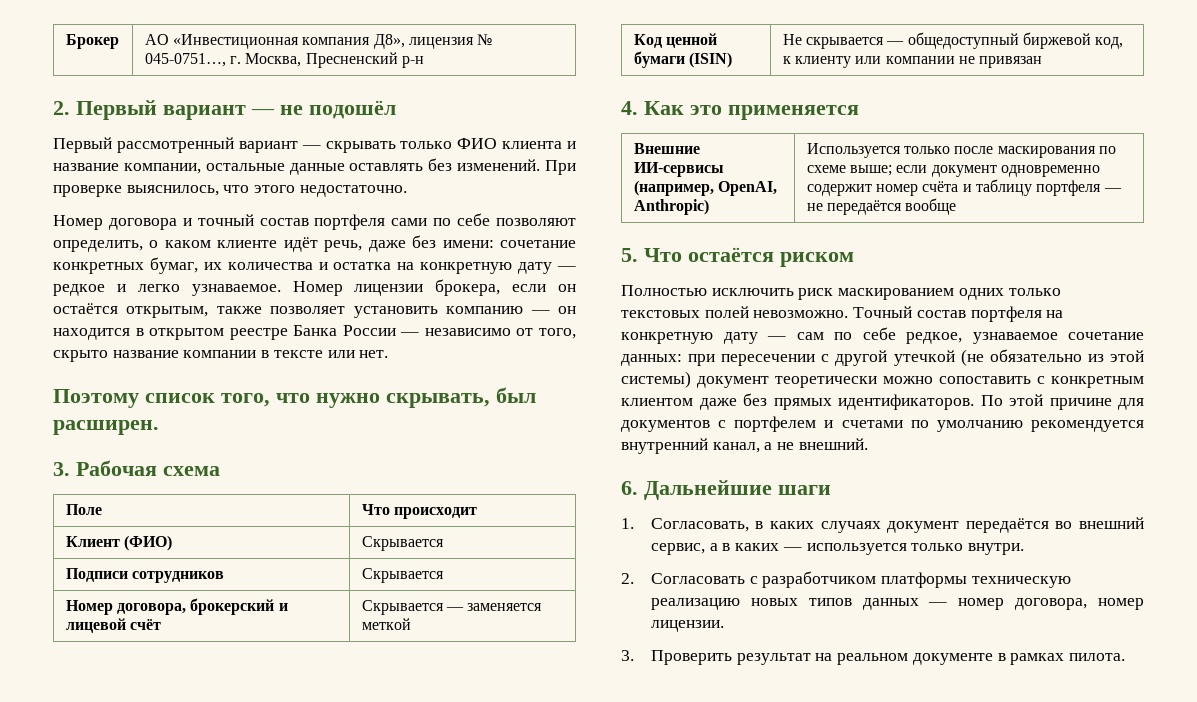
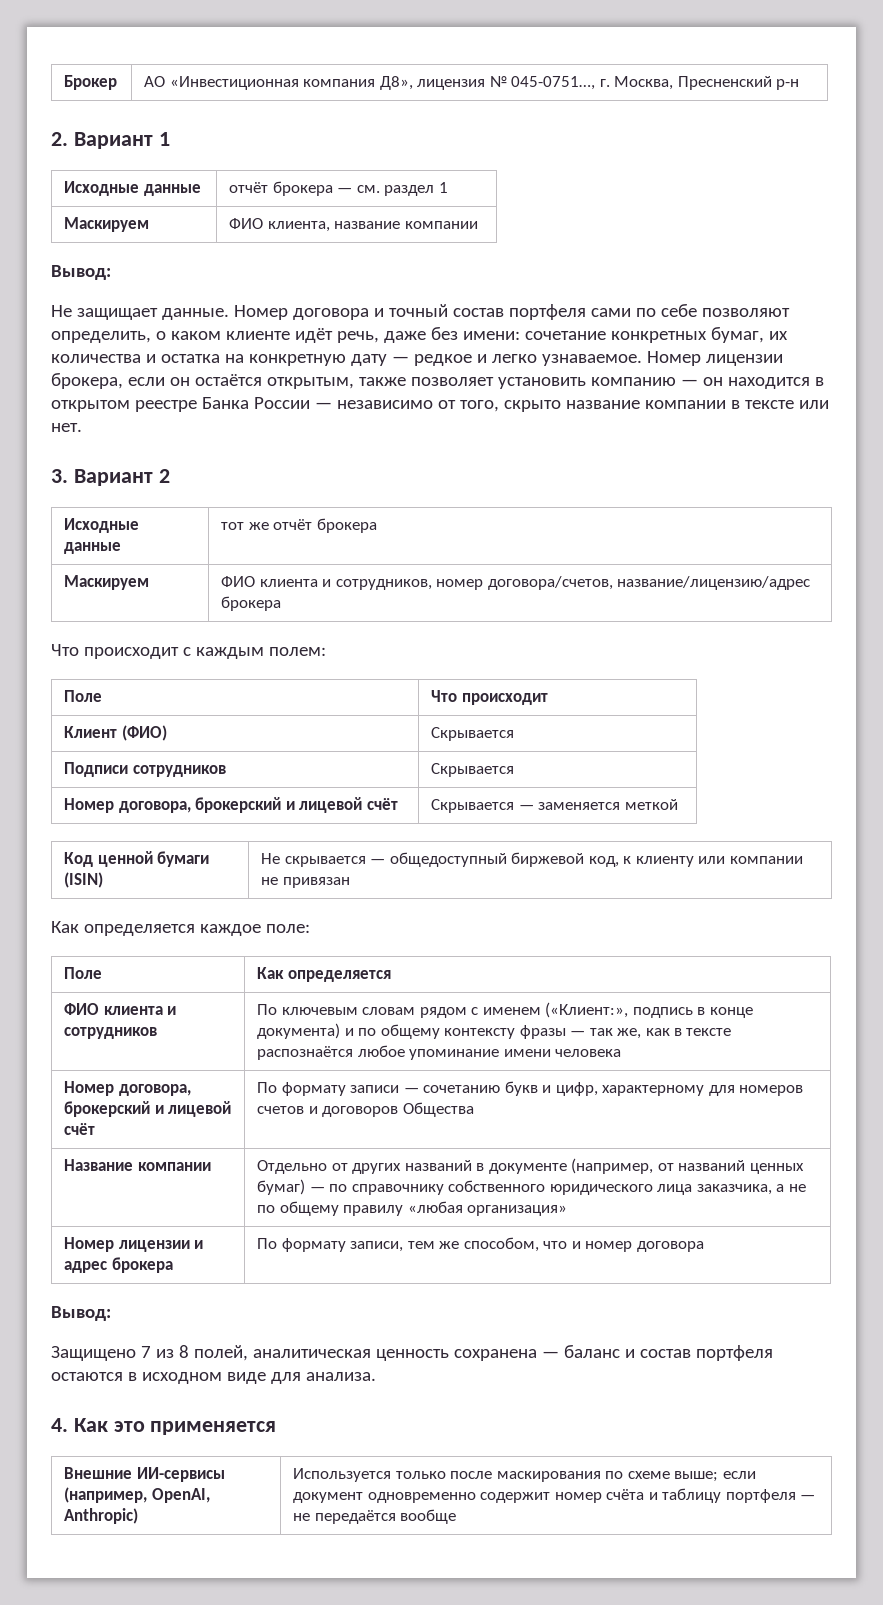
[76,100,396,120] [53,137,576,153] [53,158,577,175] [53,185,407,197] Первый вариант — не подошёл // Первый рассмотренный вариант — скрывать только ФИО клиента и название компании, остальные данные оставлять без изменений. При проверке выяснилось, что этого недостаточно. // -> [73,132,170,149] [64,181,201,196] [229,181,448,196] [64,217,150,232] [229,218,478,232] [51,265,111,280] [51,305,229,320] Вариант 1 // Исходные данные | отчёт брокера — см. раздел 1 // Маскируем | ФИО клиента, название компании // Вывод: // Не защищает данные.
[53,387,536,408] [53,420,159,435] [53,460,220,476] Поэтому список того, что нужно скрывать, был расширен. // 3. Рабочая схема -> [51,469,170,486] [64,518,140,533] [64,542,122,554] [221,518,377,533] [64,575,150,590] [221,576,811,590] [221,596,282,611] [51,644,326,659] 3. Вариант 2 // Исходные данные | тот же отчёт брокера // Маскируем | ФИО клиента и сотрудников, номер договора/счетов, название/лицензию/адрес брокера // Что происходит с каждым полем:
(1043, 62) none -> [51,921,310,936] [64,967,103,979] [257,967,391,982] [64,1003,177,1015] [64,1027,158,1039] [257,1002,753,1018] [257,1023,732,1039] [257,1045,622,1060] [64,1081,191,1096] [64,1101,232,1117] [64,1123,96,1135] [257,1081,803,1096] [257,1102,474,1117] [64,1159,211,1171] [257,1158,804,1174] [257,1179,806,1195] [257,1201,568,1216] [64,1237,204,1252] [64,1257,173,1273] [257,1237,704,1252] [51,1306,111,1321] [51,1345,773,1361] [51,1372,376,1384] // Как определяется каждое поле: // Поле | Как определяется // ФИО клиента и сотрудников | По ключевым словам рядом с именем («Клиент:», подпись в конце документа) и по общему контексту фразы — так же, как в тексте распознаётся любое упоминание имени человека // Номер договора, брокерский и лицевой счёт | По формату записи — сочетанию букв и цифр, характерному для номеров счетов и договоров Общества // Название компании | Отдельно от других названий в документе (например, от названий ценных бумаг) — по справочнику собственного юридического лица заказчика, а не по общему правилу «любая организация» // Номер лицензии и адрес брокера | По формату записи, тем же способом, что и номер договора // Вывод: // Защищено 7 из 8 полей, аналитическая ценность сохранена — баланс и состав портфеля остаются в исходном виде для анализа.
[621,247,854,267] [621,285,1061,300] [621,306,1064,322] [621,327,1144,344] [621,349,1144,366] [621,371,1144,388] [621,393,1144,410] [621,416,1144,432] [621,438,868,454] [621,480,831,500] [621,517,1144,533] [650,543,1024,555] [621,571,1071,588] [650,598,1144,610] [650,620,724,632] [621,650,1125,665] // 5. Что остаётся риском // Полностью исключить риск маскированием одних только текстовых полей невозможно. Точный состав портфеля на конкретную дату — сам по себе редкое, узнаваемое сочетание данных: при пересечении с другой утечкой (не обязательно из этой системы) документ теоретически можно сопоставить с конкретным клиентом даже без прямых идентификаторов. По этой причине для документов с портфелем и счетами по умолчанию рекомендуется внутренний канал, а не внешний. // 6. Дальнейшие шаги // 1. Согласовать, в каких случаях документ передаётся во внешний сервис, а в каких — используется только внутри. // 2. Согласовать с разработчиком платформы техническую реализацию новых типов данных — номер договора, номер лицензии. // 3. Проверить результат на реальном документе в рамках пилота. -> (457, 1516) none

